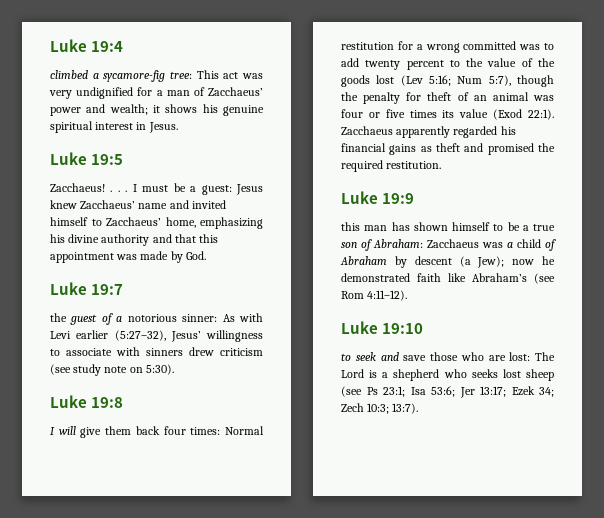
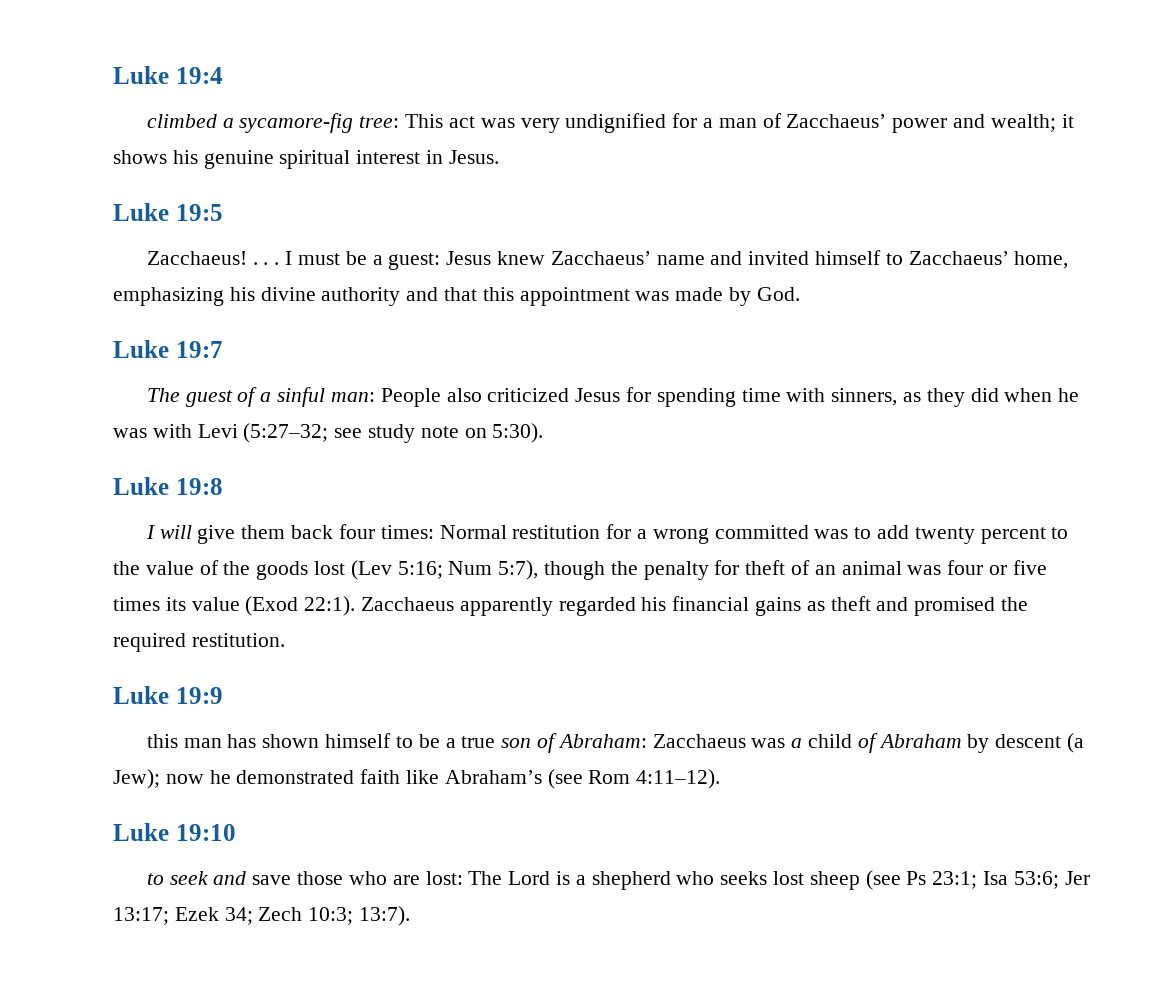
[50,313,67,322] the -> [146,388,180,402] The
[127,313,263,322] [50,330,263,342] [50,347,263,356] [50,364,71,375] notorious sinner: As with Levi earlier (5:27–32), Jesus’ willingness to associate with sinners drew criticism (see -> [277,387,1080,407] [113,423,363,443] sinful man: People also criticized Jesus for spending time with sinners, as they did when he was with Levi (5:27–32; see

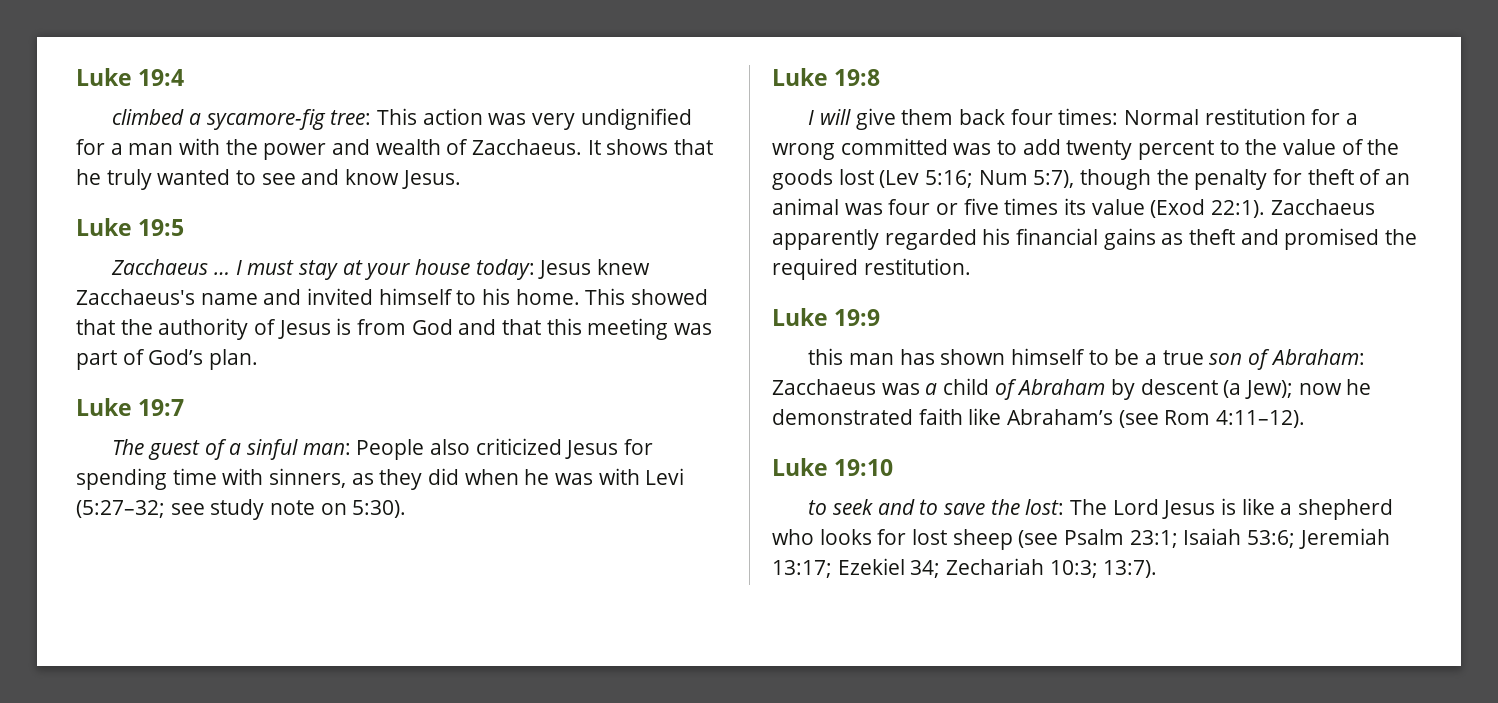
[448,116,475,128] act -> [422,108,483,125] action
[762,113,1074,133] [113,150,499,169] [113,203,223,221] [146,251,441,270] of Zacchaeus’ power and wealth; it shows his genuine spiritual interest in Jesus. // Luke 19:5 // Zacchaeus! . . . I must be a guest: -> [179,138,714,160] [76,169,461,190] [76,218,185,236] [111,259,535,280] with the power and wealth of Zacchaeus. It shows that he truly wanted to see and know Jesus. // Luke 19:5 // Zacchaeus … I must stay at your house today:
[550,251,651,265] Zacchaeus’ -> [76,289,195,305] Zacchaeus's
[908,251,1069,269] [113,287,800,306] Zacchaeus’ home, emphasizing his divine authority and that this appointment was made by God. -> [482,288,709,305] [76,318,713,340] [76,349,259,370] his home. This showed that the authority of Jesus is from God and that this meeting was part of God’s plan.
[252,871,570,885] save those who are lost: The Lord is -> [919,498,1275,519] to save the lost: The Lord Jesus is like
[720,871,768,885] seeks -> [819,529,907,545] looks for
[906,871,1090,889] [113,907,303,925] Ps 23:1; Isa 53:6; Jer 13:17; Ezek 34; Zech -> [1064,528,1390,549] [772,558,1045,578] Psalm 23:1; Isaiah 53:6; Jeremiah 13:17; Ezekiel 34; Zechariah

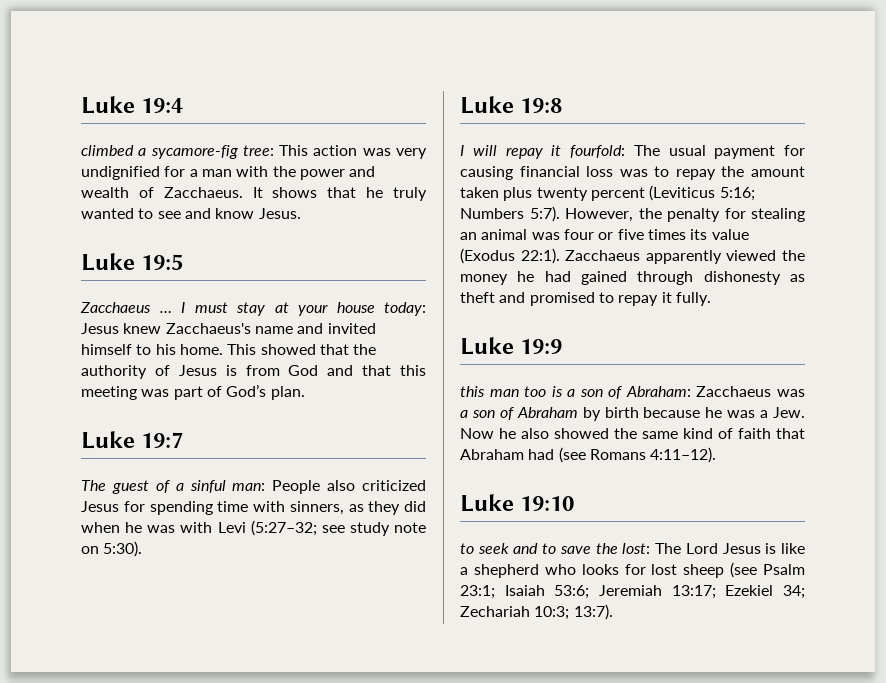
[855,108,1359,130] [772,138,1400,160] [772,169,1152,190] give them back four times: Normal restitution for a wrong committed was to add twenty percent to the value of the goods lost (Lev 5:16; Num 5:7), though -> [505,145,805,159] [460,166,805,180] [460,185,755,201] [460,206,633,222] repay it fourfold: The usual payment for causing financial loss was to repay the amount taken plus twenty percent (Leviticus 5:16; Numbers 5:7). However,
[1307,169,1382,185] theft of -> [751,208,805,222] stealing
[1150,199,1206,218] (Exod -> [460,248,515,264] (Exodus
[884,228,1418,250] [772,258,971,280] [772,308,881,326] [808,348,1204,365] regarded his financial gains as theft and promised the required restitution. // Luke 19:9 // this man has shown himself to be a true -> [726,250,805,261] [460,271,805,285] [460,292,711,306] [460,337,563,355] [460,386,576,397] viewed the money he had gained through dishonesty as theft and promised to repay it fully. // Luke 19:9 // this man too is a
[943,378,990,395] child -> [471,410,495,418] son
[1140,379,1372,399] [772,408,1211,428] descent (a Jew); now he demonstrated faith like Abraham’s (see Rom -> [604,407,805,418] [460,428,805,439] [460,447,646,463] birth because he was a Jew. Now he also showed the same kind of faith that Abraham had (see Romans

